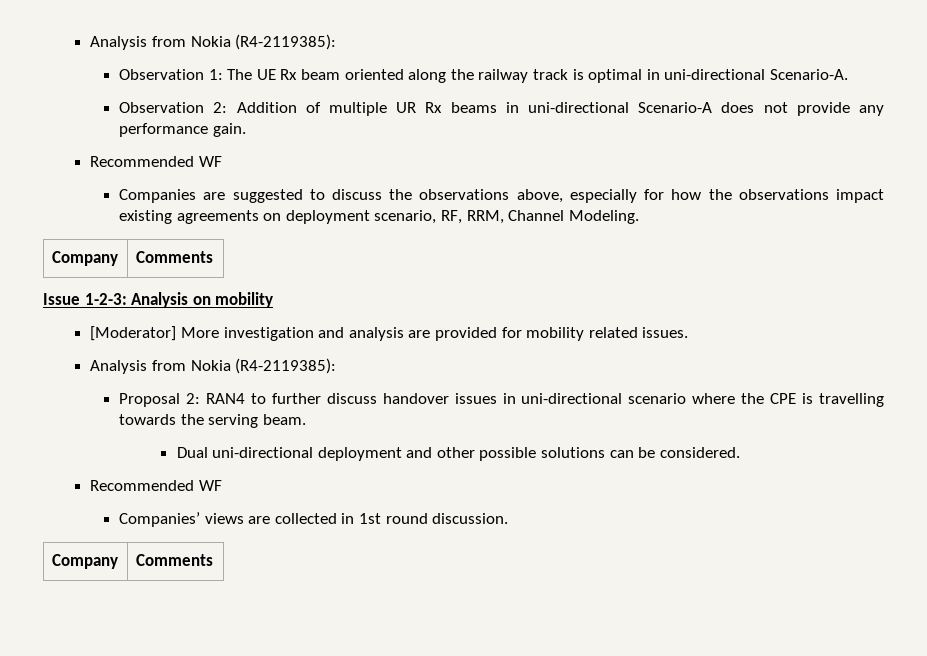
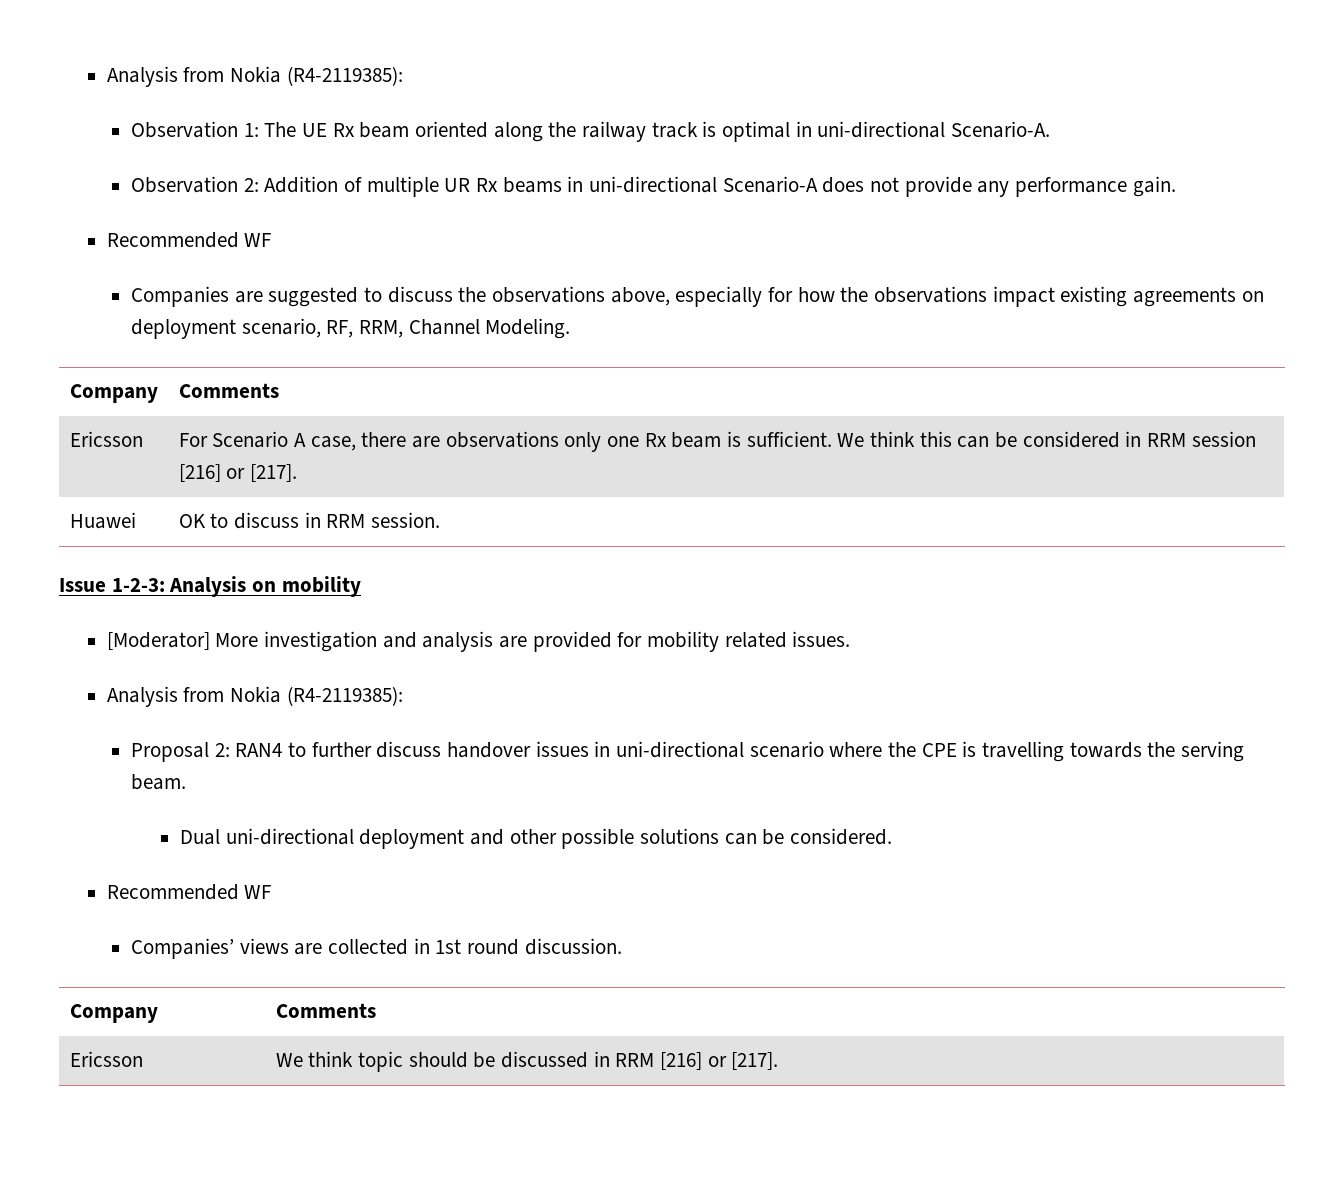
(213, 257) none -> [69,431,143,447] [178,431,1256,452] [178,464,297,482] [69,512,136,529] [178,512,440,529] // Ericsson | For Scenario A case, there are observations only one Rx beam is sufficient. We think this can be considered in RRM session [216] or [217]. // Huawei | OK to discuss in RRM session.
(213, 560) none -> [69,1051,143,1067] [275,1051,779,1072] // Ericsson | We think topic should be discussed in RRM [216] or [217].

